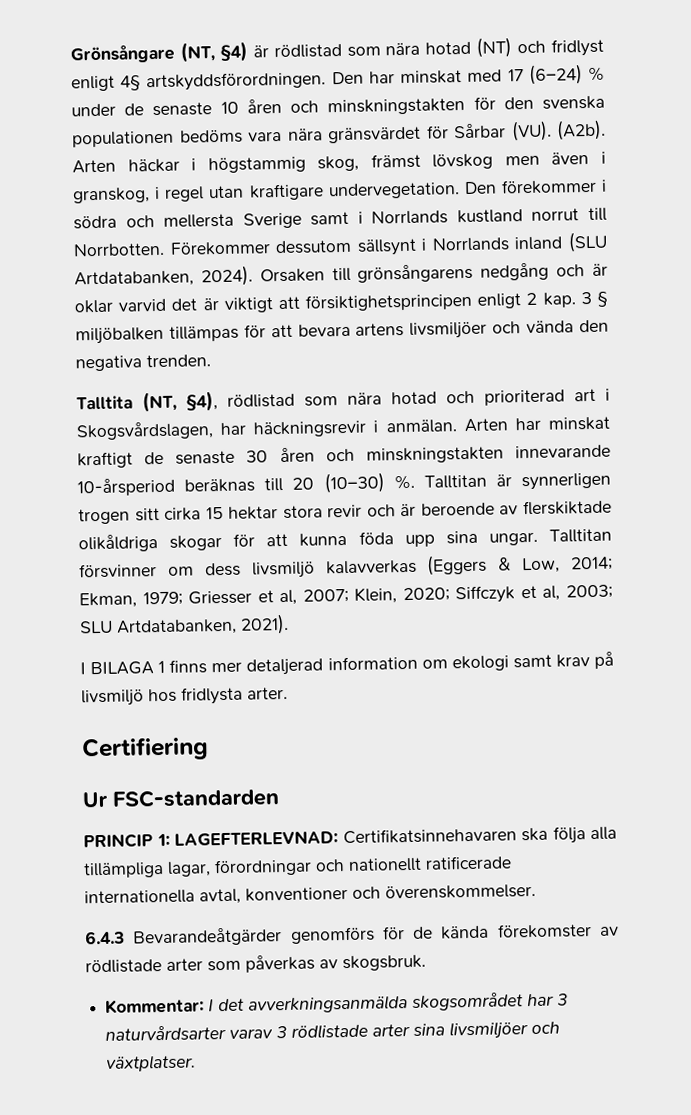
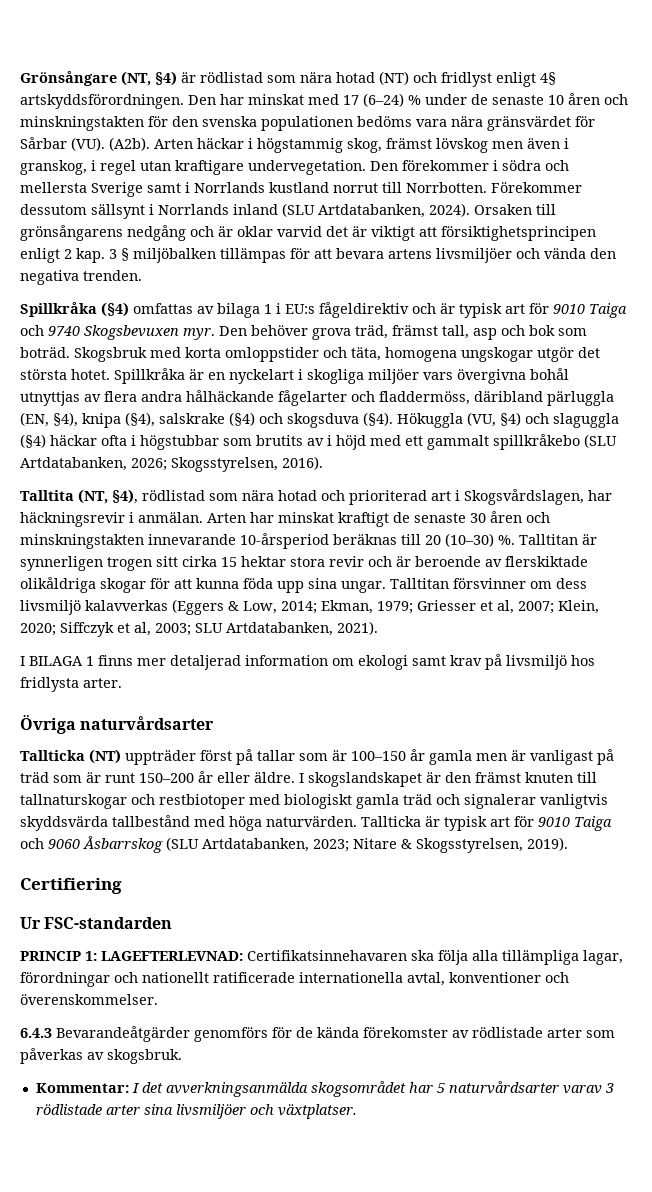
(211, 361) none -> [20,302,627,318] [20,325,587,340] [20,347,600,362] [20,368,569,384] [20,390,614,406] [20,412,619,428] [20,434,617,450] [20,456,323,472] // Spillkråka (§4) omfattas av bilaga 1 i EU:s fågeldirektiv och är typisk art för 9010 Taiga och 9740 Skogsbevuxen myr. Den behöver grova träd, främst tall, asp och bok som boträd. Skogsbruk med korta omloppstider och täta, homogena ungskogar utgör det största hotet. Spillkråka är en nyckelart i skogliga miljöer vars övergivna bohål utnyttjas av flera andra hålhäckande fågelarter och fladdermöss, däribland pärluggla (EN, §4), knipa (§4), salskrake (§4) och skogsduva (§4). Hökuggla (VU, §4) och slaguggla (§4) häckar ofta i högstubbar som brutits av i höjd med ett gammalt spillkråkebo (SLU Artdatabanken, 2026; Skogsstyrelsen, 2016).
(288, 693) none -> [20,714,215,734] [20,749,614,765] [20,771,597,787] [20,794,608,809] [20,815,612,831] [20,836,568,853] // Övriga naturvårdsarter // Tallticka (NT) uppträder först på tallar som är 100–150 år gamla men är vanligast på träd som är runt 150–200 år eller äldre. I skogslandskapet är den främst knuten till tallnaturskogar och restbiotoper med biologiskt gamla träd och signalerar vanligtvis skyddsvärda tallbestånd med höga naturvärden. Tallticka är typisk art för 9010 Taiga och 9060 Åsbarrskog (SLU Artdatabanken, 2023; Nitare & Skogsstyrelsen, 2019).
[557,993,569,1006] 3 -> [436,1083,445,1093] 5

